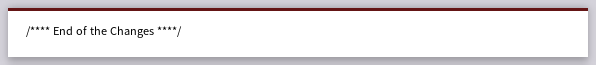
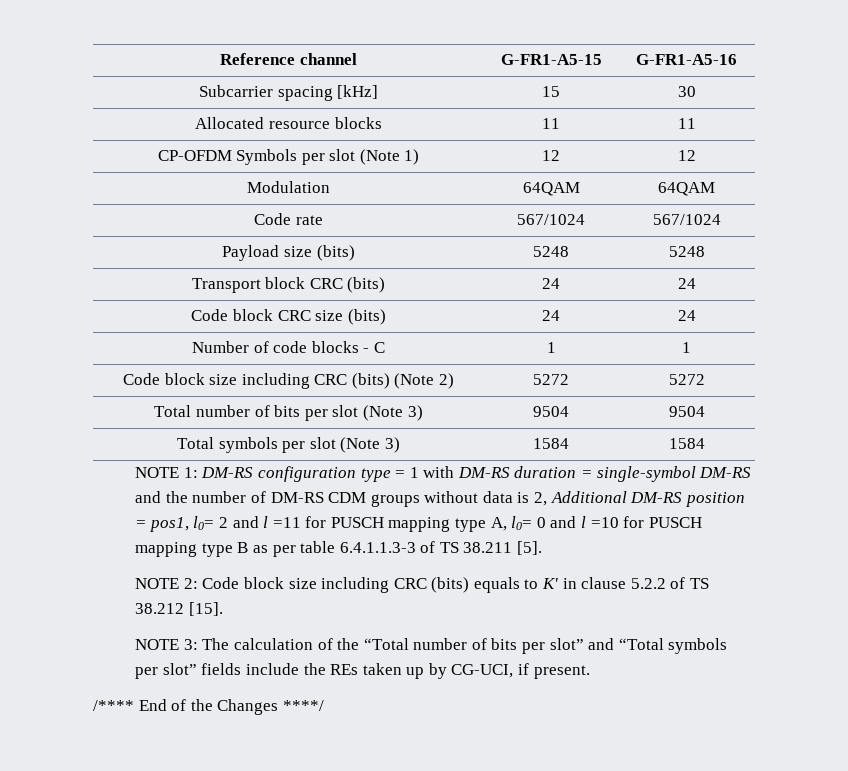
(26, 31) none -> [220,53,357,65] [500,54,602,65] [636,54,737,65] [198,85,379,101] [542,86,560,97] [677,86,696,97] [195,117,382,129] [542,118,560,129] [677,118,696,129] [157,149,420,165] [542,150,560,161] [677,150,696,161] [247,181,330,193] [522,182,580,196] [658,182,715,196] [254,213,323,225] [517,214,585,225] [652,214,721,225] [222,245,355,261] [533,246,569,257] [668,246,705,257] [191,277,386,293] [542,278,560,289] [677,278,696,289] [191,309,386,325] [542,310,560,321] [677,310,696,321] [192,341,385,353] [546,342,556,353] [682,342,691,353] [122,373,455,389] [533,374,569,385] [668,374,705,385] [154,405,423,421] [533,406,569,417] [668,406,705,417] [177,437,400,453] [533,438,569,449] [668,438,705,449] [135,466,752,482] [135,491,745,507] [135,516,702,532] [135,541,543,557] [135,577,710,593] [135,602,223,616] [135,638,728,654] [135,663,590,679] Reference channel | G-FR1-A5-15 | G-FR1-A5-16 // Subcarrier spacing [kHz] | 15 | 30 // Allocated resource blocks | 11 | 11 // CP-OFDM Symbols per slot (Note 1) | 12 | 12 // Modulation | 64QAM | 64QAM // Code rate | 567/1024 | 567/1024 // Payload size (bits) | 5248 | 5248 // Transport block CRC (bits) | 24 | 24 // Code block CRC size (bits) | 24 | 24 // Number of code blocks - C | 1 | 1 // Code block size including CRC (bits) (Note 2) | 5272 | 5272 // Total number of bits per slot (Note 3) | 9504 | 9504 // Total symbols per slot (Note 3) | 1584 | 1584 // NOTE 1: DM-RS configuration type = 1 with DM-RS duration = single-symbol DM-RS and the number of DM-RS CDM groups without data is 2, Additional DM-RS position = pos1, l0= 2 and l =11 for PUSCH mapping type A, l0= 0 and l =10 for PUSCH mapping type B as per table 6.4.1.1.3-3 of TS 38.211 [5]. // NOTE 2: Code block size including CRC (bits) equals to K' in clause 5.2.2 of TS 38.212 [15]. // NOTE 3: The calculation of the “Total number of bits per slot” and “Total symbols per slot” fields include the REs taken up by CG-UCI, if present. //

